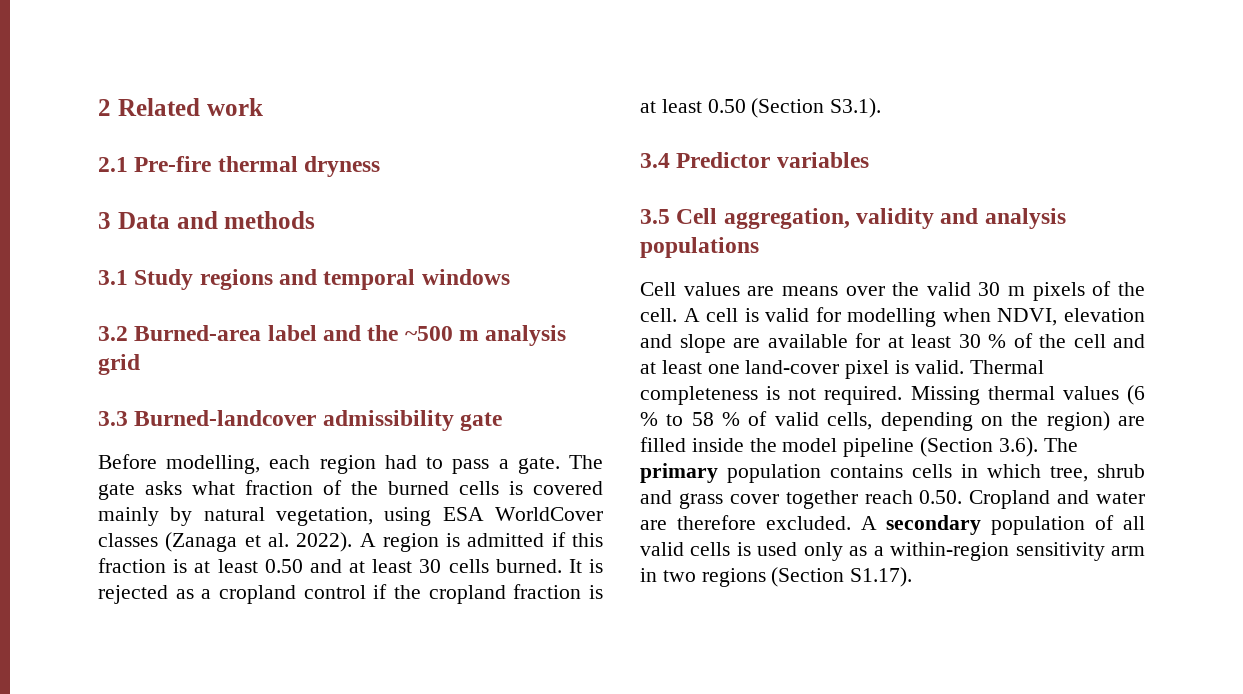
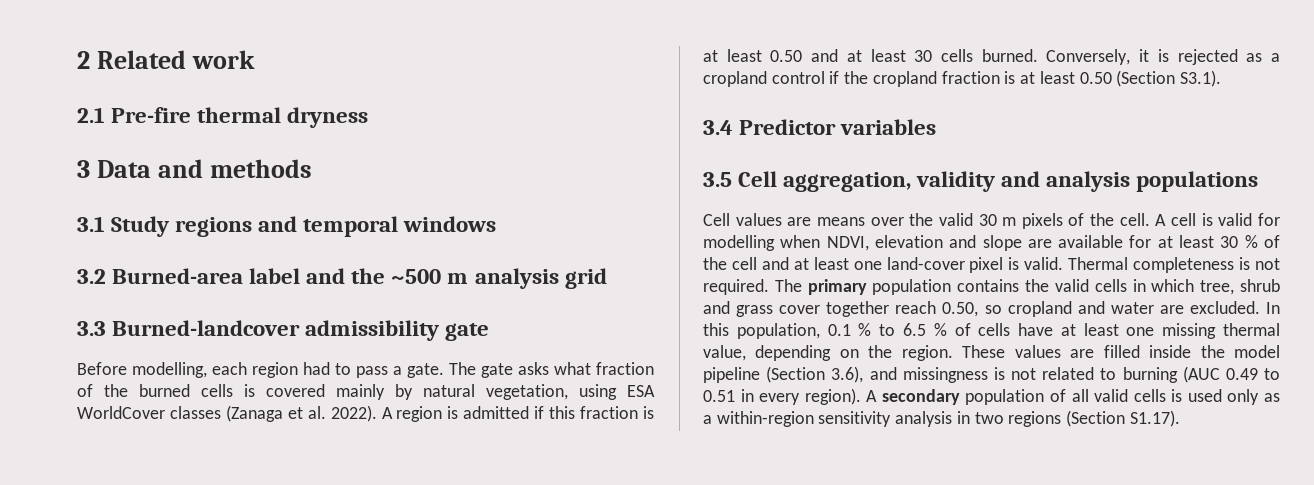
[568,559,582,573] It -> [1046,49,1150,65] Conversely, it
[910,385,1145,405] [640,411,1145,431] [640,437,1038,457] Missing thermal values (6 % to 58 % of valid cells, depending on the region) are filled inside the model pipeline (Section 3.6). -> (769, 287) none
(903, 471) none -> [1025,279,1089,292] the valid
[919,490,1145,509] [640,515,851,530] 0.50. Cropland and water are therefore excluded. -> [942,301,1280,317] [703,323,1280,339] [703,345,1280,361] [703,366,1280,383] [703,388,861,405] 0.50, so cropland and water are excluded. In this population, 0.1 % to 6.5 % of cells have at least one missing thermal value, depending on the region. These values are filled inside the model pipeline (Section 3.6), and missingness is not related to burning (AUC 0.49 to 0.51 in every region).
[1111,546,1145,556] arm -> [895,411,953,427] analysis

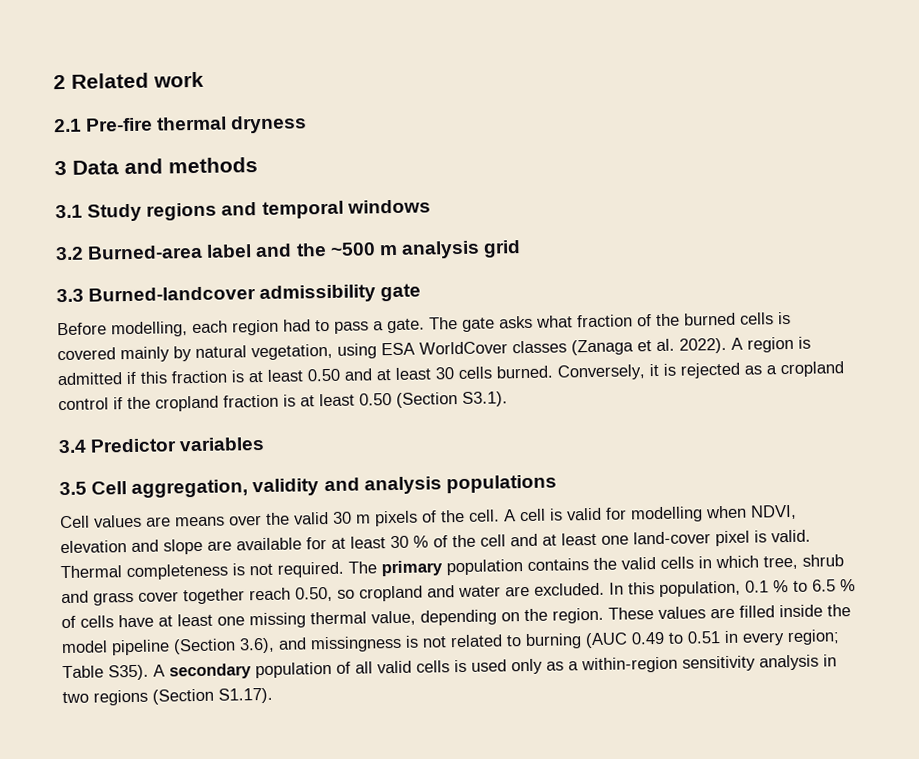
[804,388,861,405] region). -> [787,629,840,646] [62,664,149,681] region; Table S35).

